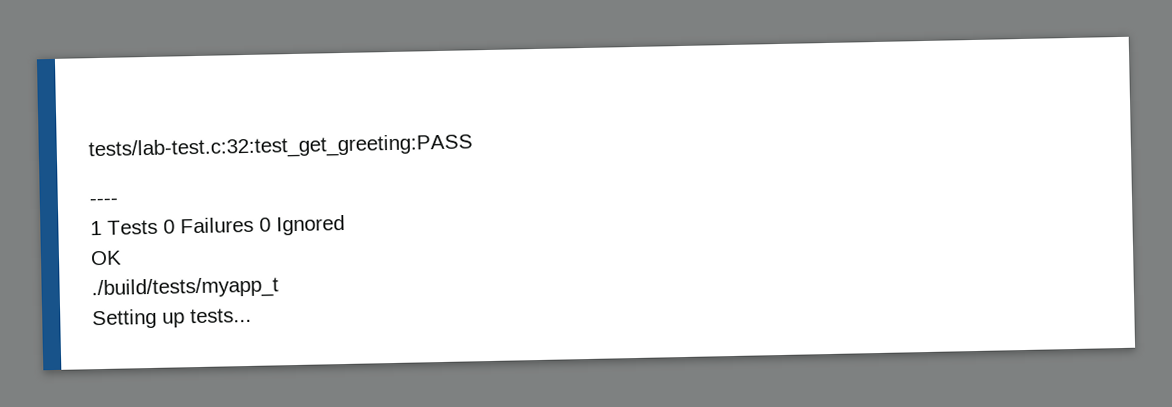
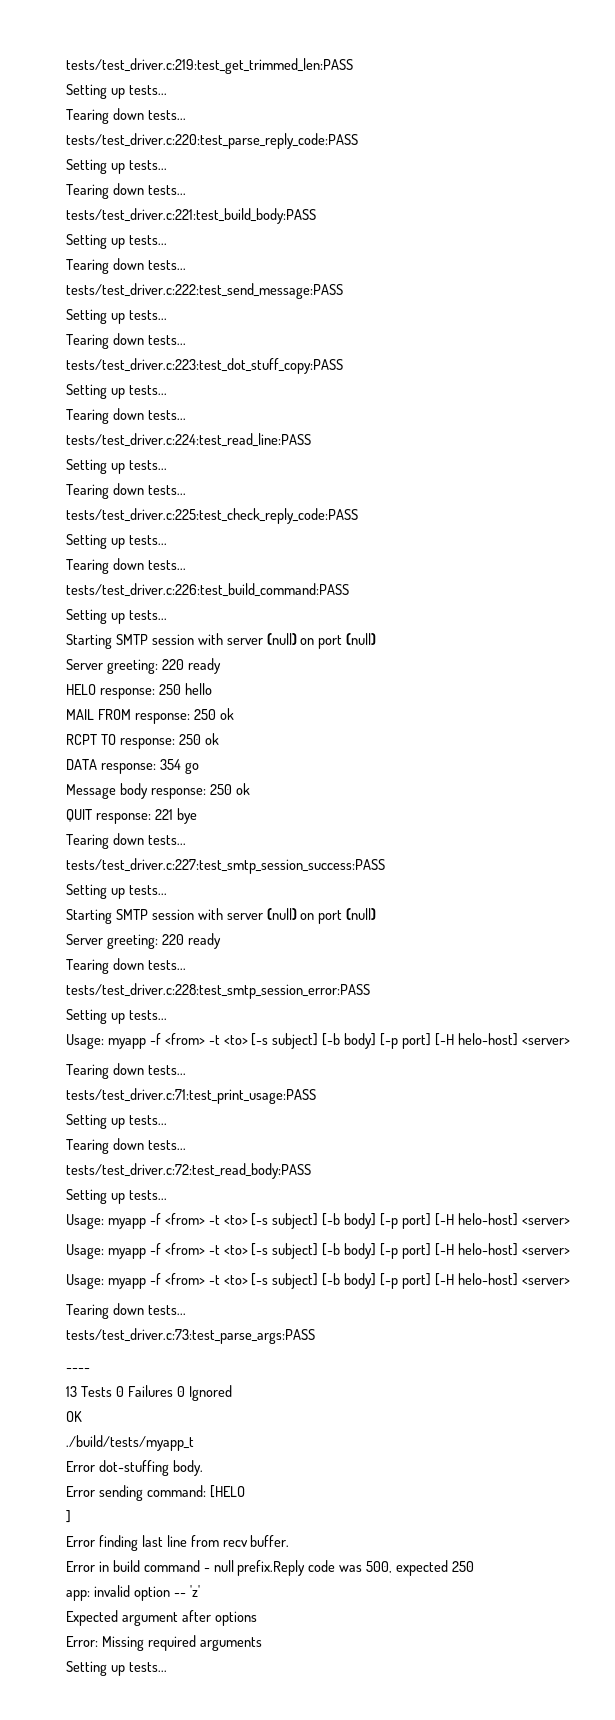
[88,133,473,162] tests/lab-test.c:32:test_get_greeting:PASS -> [66,58,353,74] [66,84,167,99] [66,108,186,124] [66,133,358,149] [66,159,167,174] [66,183,186,199] [66,208,316,224] [66,234,167,249] [66,258,186,274] [66,283,343,299] [66,309,167,324] [66,333,186,349] [66,358,343,374] [66,384,167,399] [66,408,186,424] [66,433,311,447] [66,459,167,474] [66,483,186,499] [66,508,358,524] [66,534,167,549] [66,558,186,574] [66,583,349,597] [66,609,167,624] [66,633,377,649] [66,658,221,674] [66,683,212,699] [66,708,234,724] [66,733,219,749] [66,759,199,774] [66,783,250,799] [66,808,197,824] [66,833,186,849] [66,858,385,874] [66,884,167,899] [66,908,377,924] [66,933,221,949] [66,958,186,974] [66,983,370,999] [66,1009,167,1024] [66,1033,570,1049] [66,1063,186,1079] [66,1088,316,1104] [66,1114,167,1129] [66,1138,186,1154] [66,1163,311,1179] [66,1189,167,1204] [66,1213,570,1229] [66,1243,570,1259] [66,1273,570,1289] [66,1303,186,1319] [66,1328,315,1344] tests/test_driver.c:219:test_get_trimmed_len:PASS // Setting up tests... // Tearing down tests... // tests/test_driver.c:220:test_parse_reply_code:PASS // Setting up tests... // Tearing down tests... // tests/test_driver.c:221:test_build_body:PASS // Setting up tests... // Tearing down tests... // tests/test_driver.c:222:test_send_message:PASS // Setting up tests... // Tearing down tests... // tests/test_driver.c:223:test_dot_stuff_copy:PASS // Setting up tests... // Tearing down tests... // tests/test_driver.c:224:test_read_line:PASS // Setting up tests... // Tearing down tests... // tests/test_driver.c:225:test_check_reply_code:PASS // Setting up tests... // Tearing down tests... // tests/test_driver.c:226:test_build_command:PASS // Setting up tests... // Starting SMTP session with server (null) on port (null) // Server greeting: 220 ready // HELO response: 250 hello // MAIL FROM response: 250 ok // RCPT TO response: 250 ok // DATA response: 354 go // Message body response: 250 ok // QUIT response: 221 bye // Tearing down tests... // tests/test_driver.c:227:test_smtp_session_success:PASS // Setting up tests... // Starting SMTP session with server (null) on port (null) // Server greeting: 220 ready // Tearing down tests... // tests/test_driver.c:228:test_smtp_session_error:PASS // Setting up tests... // Usage: myapp -f <from> -t <to> [-s subject] [-b body] [-p port] [-H helo-host] <server> // Tearing down tests... // tests/test_driver.c:71:test_print_usage:PASS // Setting up tests... // Tearing down tests... // tests/test_driver.c:72:test_read_body:PASS // Setting up tests... // Usage: myapp -f <from> -t <to> [-s subject] [-b body] [-p port] [-H helo-host] <server> // Usage: myapp -f <from> -t <to> [-s subject] [-b body] [-p port] [-H helo-host] <server> // Usage: myapp -f <from> -t <to> [-s subject] [-b body] [-p port] [-H helo-host] <server> // Tearing down tests... // tests/test_driver.c:73:test_parse_args:PASS
[90,220,102,236] 1 -> [66,1386,77,1397] 13
(279, 288) none -> [66,1460,203,1476] [66,1485,245,1501] [66,1510,71,1523] [66,1535,290,1551] [66,1560,475,1576] [66,1585,200,1601] [66,1610,257,1626] [66,1635,262,1651] // Error dot-stuffing body. // Error sending command: [HELO // ] // Error finding last line from recv buffer. // Error in build command - null prefix.Reply code was 500, expected 250 // app: invalid option -- 'z' // Expected argument after options // Error: Missing required arguments

